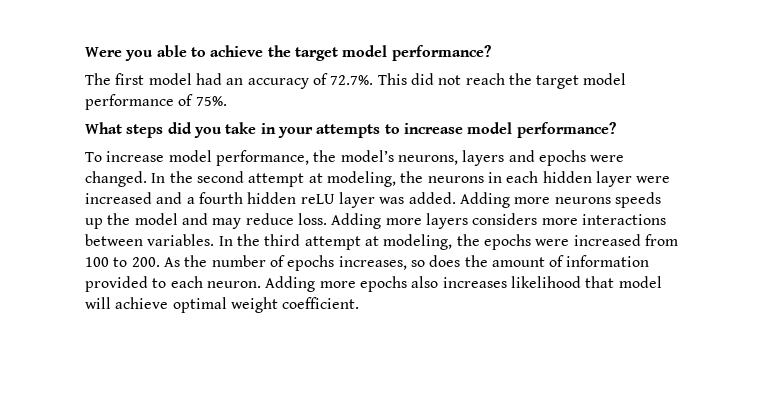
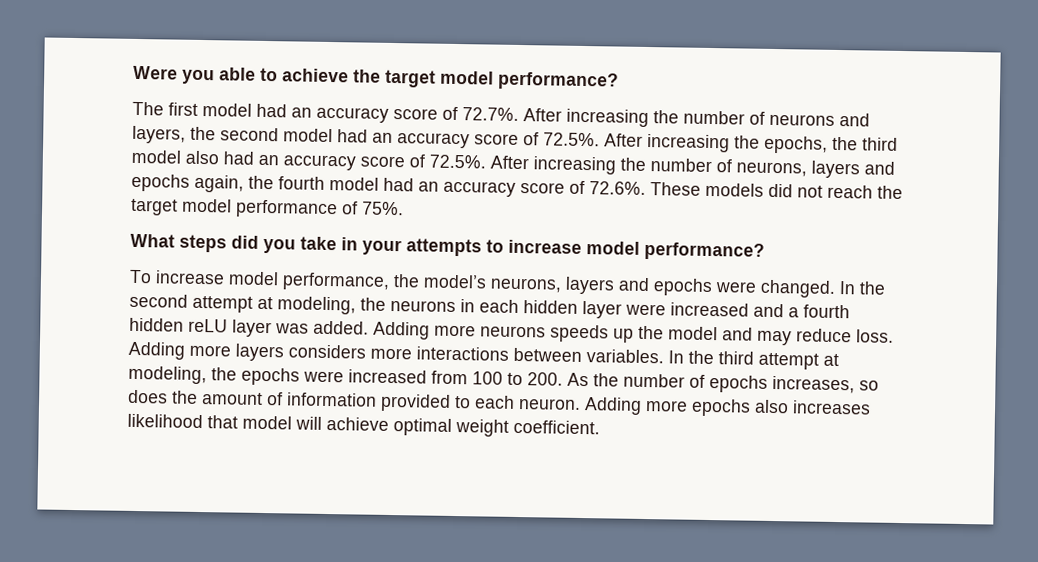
(309, 83) none -> [393,108,438,120] score
[377,73,407,85] This -> [523,108,870,128] [132,125,898,154] [131,149,895,179] [131,173,764,197] After increasing the number of neurons and layers, the second model had an accuracy score of 72.5%. After increasing the epochs, the third model also had an accuracy score of 72.5%. After increasing the number of neurons, layers and epochs again, the fourth model had an accuracy score of 72.6%. These models

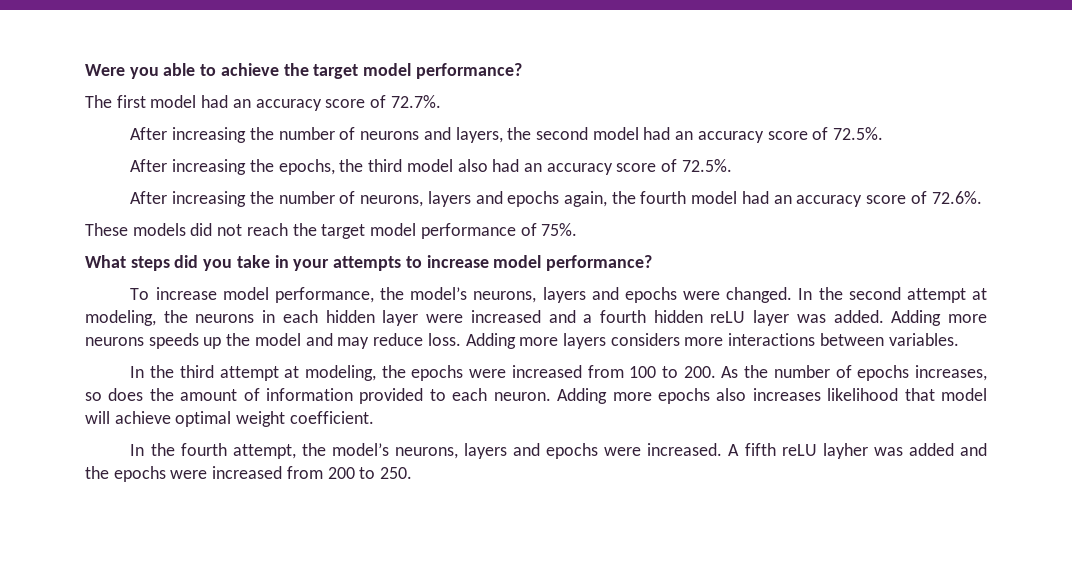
(519, 114) none -> (441, 101) //
(600, 139) none -> (884, 133) //
(486, 161) none -> (732, 165) //
(646, 188) none -> (982, 197) //
(664, 356) none -> (959, 339) //
(600, 427) none -> [130,443,987,459] [85,466,413,482] // In the fourth attempt, the model’s neurons, layers and epochs were increased. A fifth reLU layher was added and the epochs were increased from 200 to 250.

